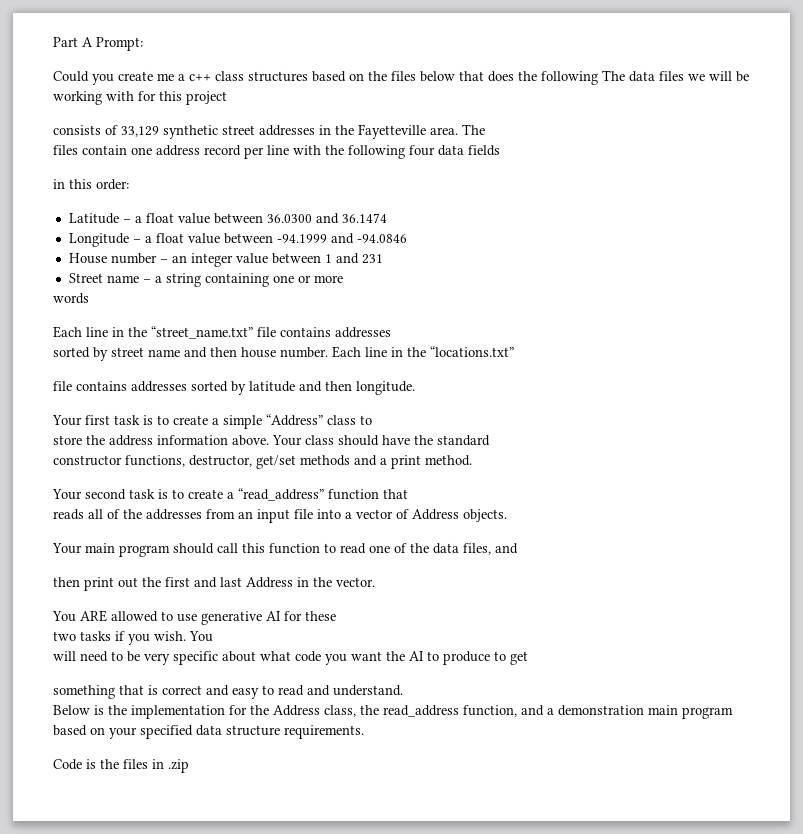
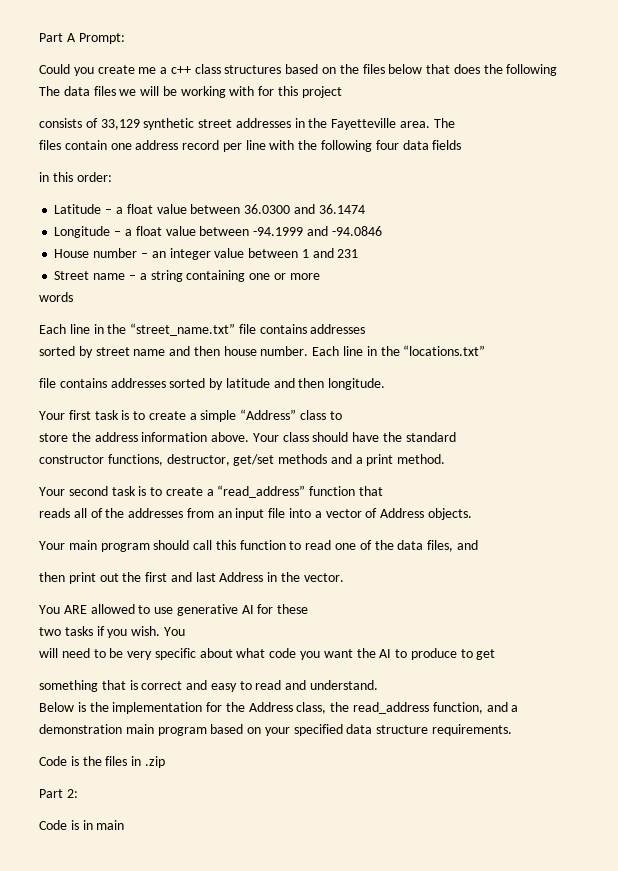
(189, 766) none -> [39,789,78,798] [39,820,125,830] // Part 2: // Code is in main

